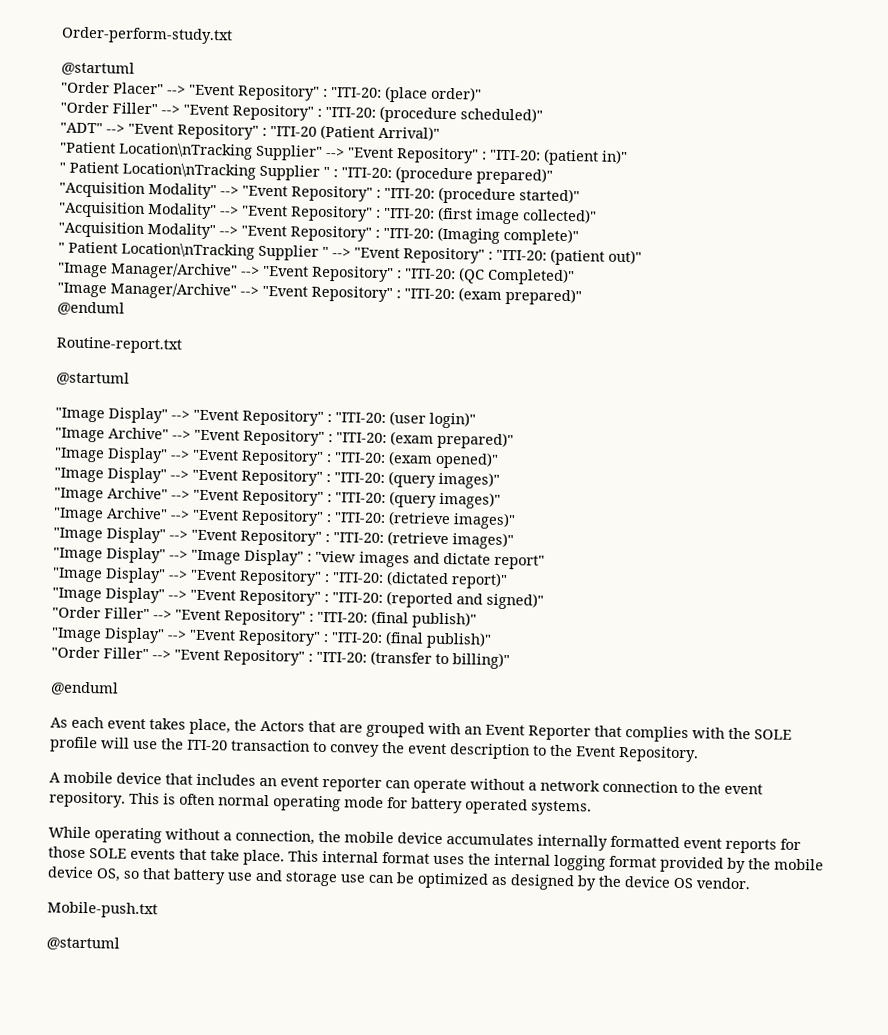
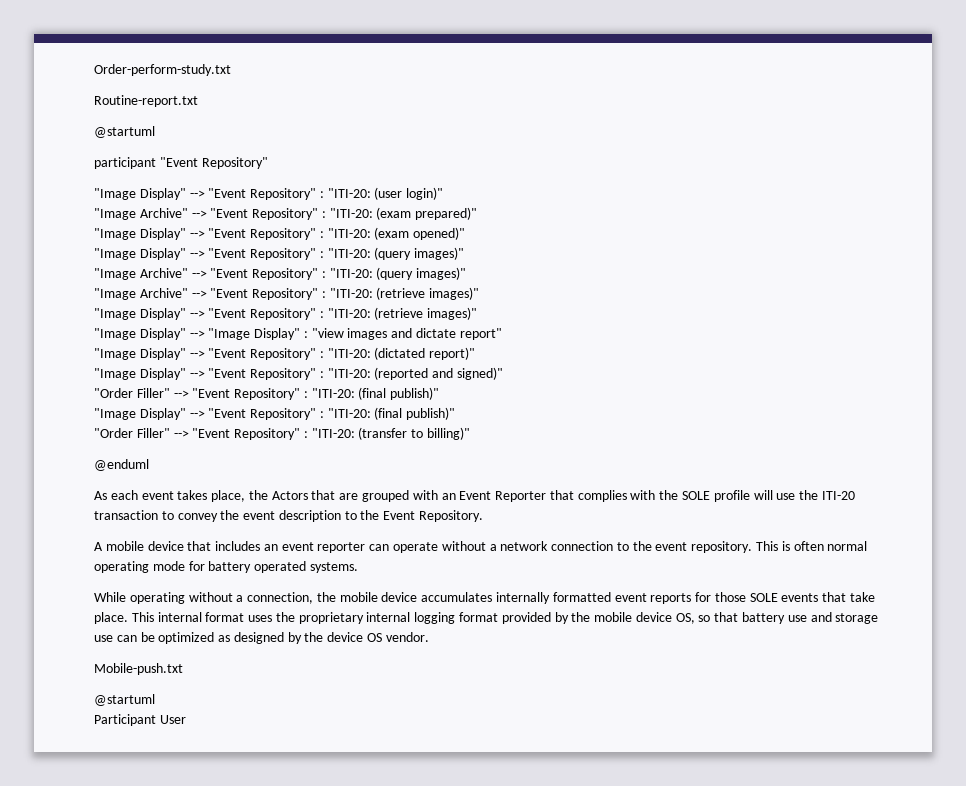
[61,61,135,76] [61,81,482,103] [60,101,543,124] [60,122,440,141] [60,141,628,166] [59,161,553,185] [59,181,580,205] [58,201,597,225] [58,221,579,246] [58,241,642,266] [57,262,575,286] [57,282,582,306] [57,301,125,316] // @startuml // "Order Placer" --> "Event Repository" : "ITI-20: (place order)" // "Order Filler" --> "Event Repository" : "ITI-20: (procedure scheduled)" // "ADT" --> "Event Repository" : "ITI-20 (Patient Arrival)" // "Patient Location\nTracking Supplier" --> "Event Repository" : "ITI-20: (patient in)" // " Patient Location\nTracking Supplier " : "ITI-20: (procedure prepared)" // "Acquisition Modality" --> "Event Repository" : "ITI-20: (procedure started)" // "Acquisition Modality" --> "Event Repository" : "ITI-20: (first image collected)" // "Acquisition Modality" --> "Event Repository" : "ITI-20: (Imaging complete)" // " Patient Location\nTracking Supplier " --> "Event Repository" : "ITI-20: (patient out)" // "Image Manager/Archive" --> "Event Repository" : "ITI-20: (QC Completed)" // "Image Manager/Archive" --> "Event Repository" : "ITI-20: (exam prepared)" // @enduml -> (231, 70) none
(130, 378) none -> [94,157,268,169] // participant "Event Repository"
(491, 859) none -> [298,612,364,624] proprietary
(120, 943) none -> [94,714,186,726] // Participant User

